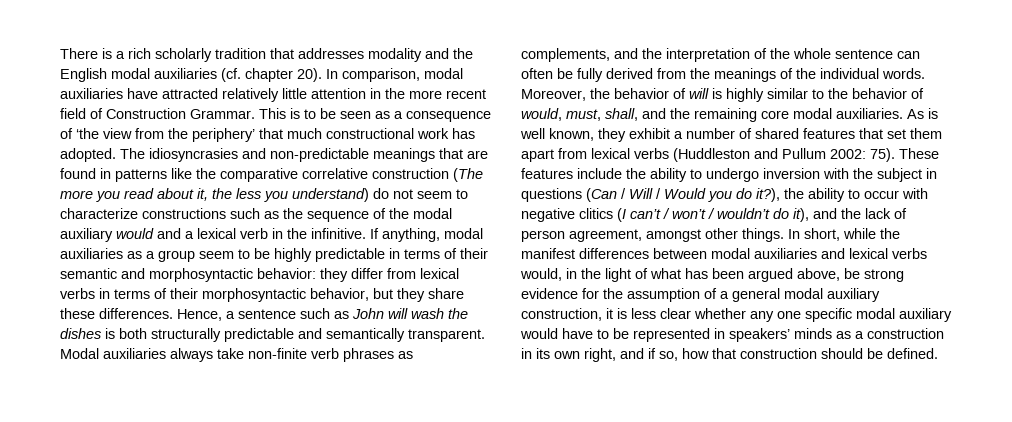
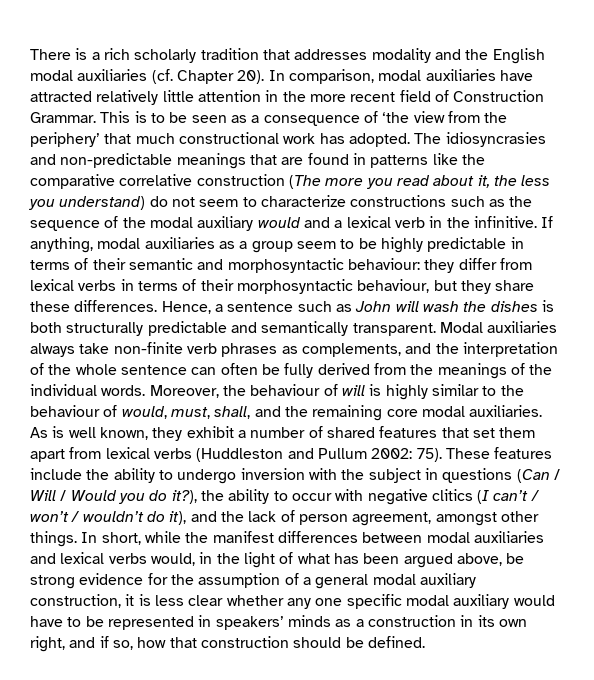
[245,68,293,82] chapter -> [176,70,234,84] Chapter
[257,268,316,279] behavior: -> [347,258,420,270] behaviour:
[310,288,369,301] behavior, -> [357,279,430,293] behaviour,
[614,88,669,99] behavior -> [250,384,321,396] behaviour
[852,88,907,99] behavior -> [30,405,100,417] behaviour

